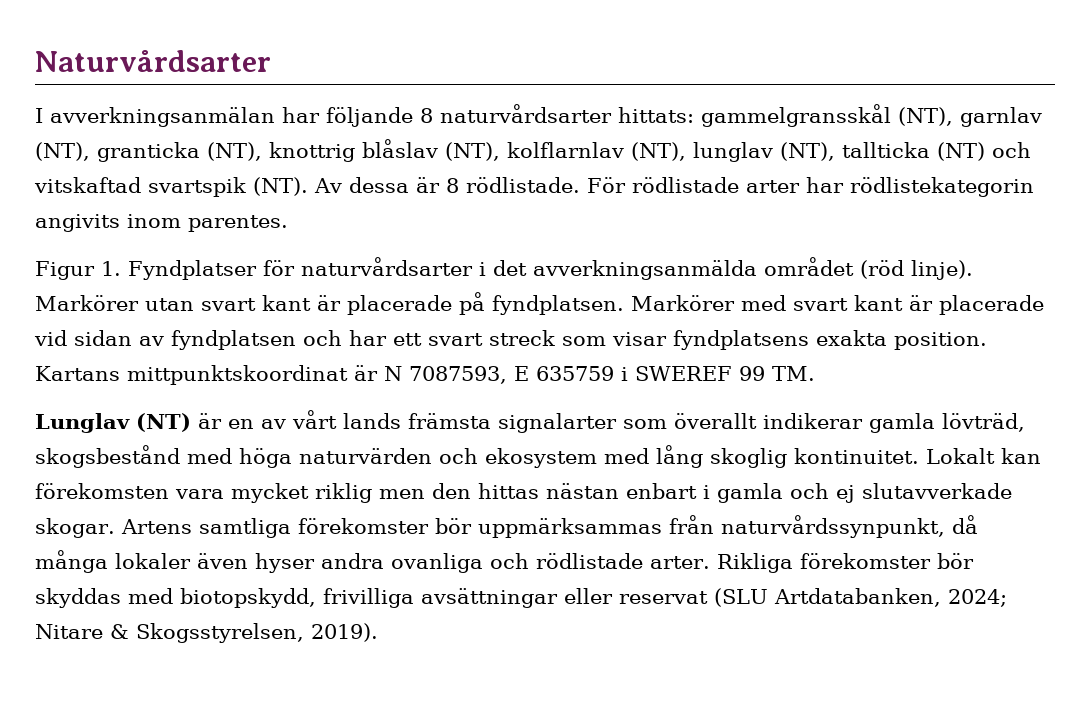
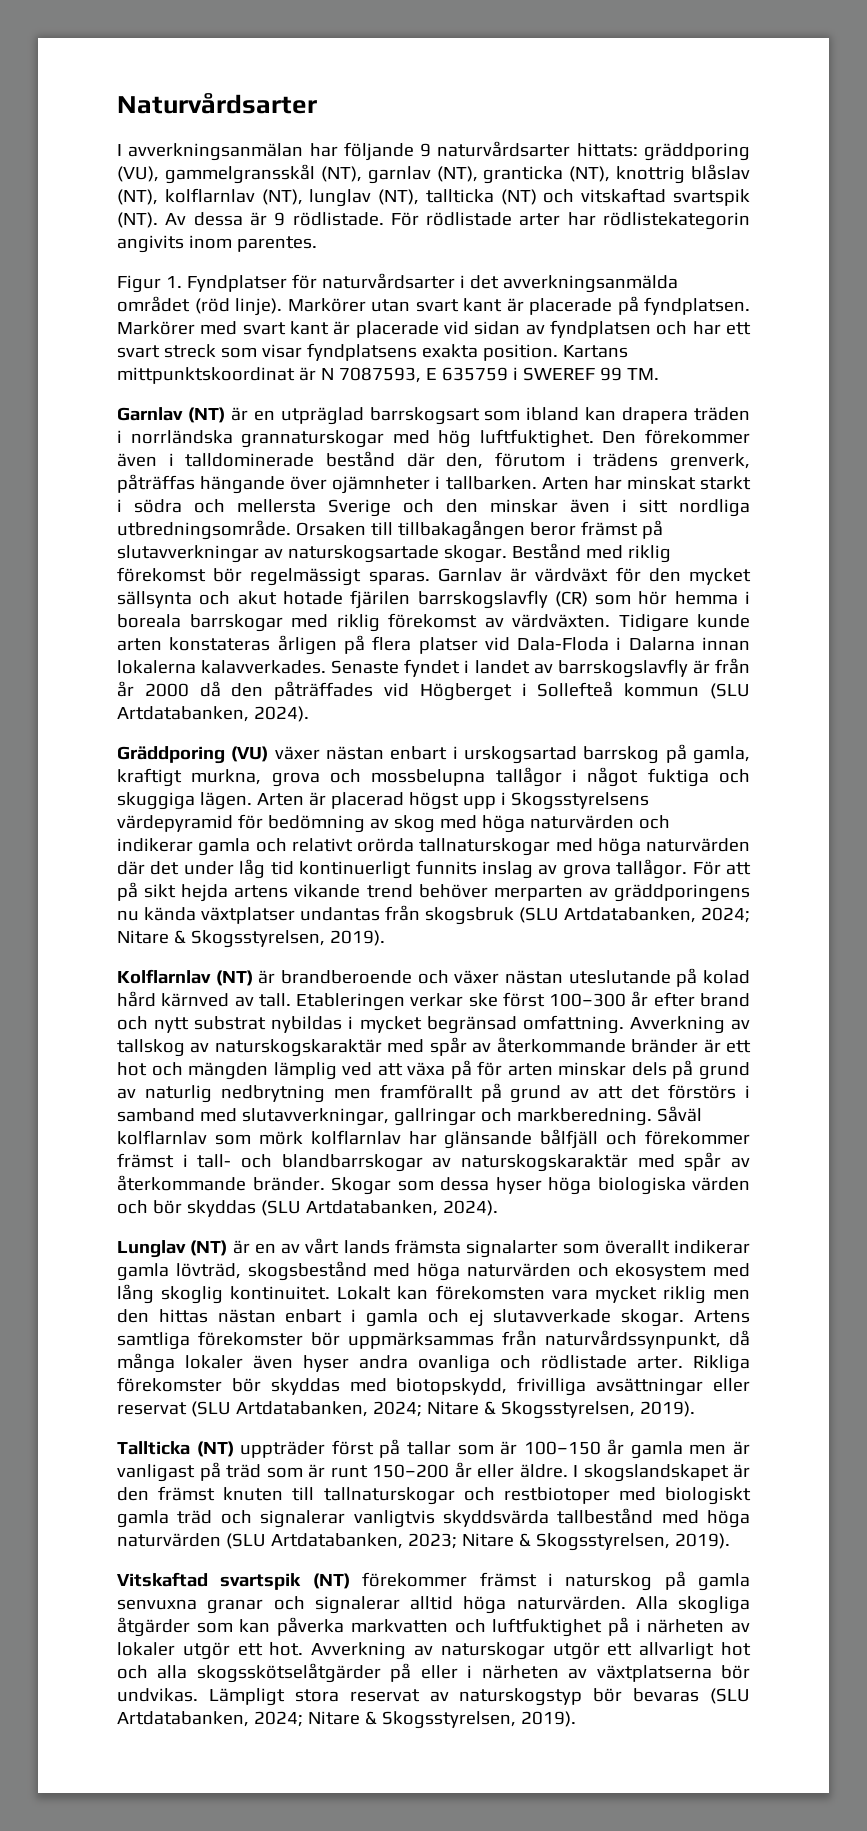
[420,108,433,123] 8 -> [420,143,432,157] 9
(694, 115) none -> [644,143,750,161] [117,166,159,182] gräddporing (VU),
[445,178,459,193] 8 -> [274,212,286,226] 9
(815, 373) none -> [117,407,750,425] [117,429,750,448] [117,451,751,471] [117,474,751,494] [117,499,750,517] [117,520,663,540] [117,543,671,563] [117,567,751,586] [117,590,750,609] [117,613,750,632] [117,635,750,655] [117,658,750,678] [117,681,750,701] [117,706,309,722] [117,744,750,764] [117,767,750,787] [117,792,649,810] [117,814,670,833] [117,838,750,856] [117,859,751,879] [117,882,750,902] [117,905,750,925] [117,930,385,948] [117,968,750,987] [117,991,750,1011] [117,1015,750,1034] [117,1037,752,1057] [117,1060,751,1080] [117,1083,750,1103] [117,1106,702,1126] [117,1129,750,1149] [117,1152,750,1172] [117,1175,750,1195] [117,1200,498,1217] // Garnlav (NT) är en utpräglad barrskogsart som ibland kan drapera träden i norrländska grannaturskogar med hög luftfuktighet. Den förekommer även i talldominerade bestånd där den, förutom i trädens grenverk, påträffas hängande över ojämnheter i tallbarken. Arten har minskat starkt i södra och mellersta Sverige och den minskar även i sitt nordliga utbredningsområde. Orsaken till tillbakagången beror främst på slutavverkningar av naturskogsartade skogar. Bestånd med riklig förekomst bör regelmässigt sparas. Garnlav är värdväxt för den mycket sällsynta och akut hotade fjärilen barrskogslavfly (CR) som hör hemma i boreala barrskogar med riklig förekomst av värdväxten. Tidigare kunde arten konstateras årligen på flera platser vid Dala-Floda i Dalarna innan lokalerna kalavverkades. Senaste fyndet i landet av barrskogslavfly är från år 2000 då den påträffades vid Högberget i Sollefteå kommun (SLU Artdatabanken, 2024). // Gräddporing (VU) växer nästan enbart i urskogsartad barrskog på gamla, kraftigt murkna, grova och mossbelupna tallågor i något fuktiga och skuggiga lägen. Arten är placerad högst upp i Skogsstyrelsens värdepyramid för bedömning av skog med höga naturvärden och indikerar gamla och relativt orörda tallnaturskogar med höga naturvärden där det under låg tid kontinuerligt funnits inslag av grova tallågor. För att på sikt hejda artens vikande trend behöver merparten av gräddporingens nu kända växtplatser undantas från skogsbruk (SLU Artdatabanken, 2024; Nitare & Skogsstyrelsen, 2019). // Kolflarnlav (NT) är brandberoende och växer nästan uteslutande på kolad hård kärnved av tall. Etableringen verkar ske först 100–300 år efter brand och nytt substrat nybildas i mycket begränsad omfattning. Avverkning av tallskog av naturskogskaraktär med spår av återkommande bränder är ett hot och mängden lämplig ved att växa på för arten minskar dels på grund av naturlig nedbrytning men framförallt på grund av att det förstörs i samband med slutavverkningar, gallringar och markberedning. Såväl kolflarnlav som mörk kolflarnlav har glänsande bålfjäll och förekommer främst i tall- och blandbarrskogar av naturskogskaraktär med spår av återkommande bränder. Skogar som dessa hyser höga biologiska värden och bör skyddas (SLU Artdatabanken, 2024).
(378, 632) none -> [117,1439,750,1459] [117,1462,750,1482] [117,1486,751,1505] [117,1508,750,1528] [117,1533,730,1551] [117,1571,750,1591] [117,1596,750,1614] [117,1617,750,1637] [117,1642,751,1660] [117,1663,751,1683] [117,1688,750,1706] [117,1711,576,1729] // Tallticka (NT) uppträder först på tallar som är 100–150 år gamla men är vanligast på träd som är runt 150–200 år eller äldre. I skogslandskapet är den främst knuten till tallnaturskogar och restbiotoper med biologiskt gamla träd och signalerar vanligtvis skyddsvärda tallbestånd med höga naturvärden (SLU Artdatabanken, 2023; Nitare & Skogsstyrelsen, 2019). // Vitskaftad svartspik (NT) förekommer främst i naturskog på gamla senvuxna granar och signalerar alltid höga naturvärden. Alla skogliga åtgärder som kan påverka markvatten och luftfuktighet på i närheten av lokaler utgör ett hot. Avverkning av naturskogar utgör ett allvarligt hot och alla skogsskötselåtgärder på eller i närheten av växtplatserna bör undvikas. Lämpligt stora reservat av naturskogstyp bör bevaras (SLU Artdatabanken, 2024; Nitare & Skogsstyrelsen, 2019).

